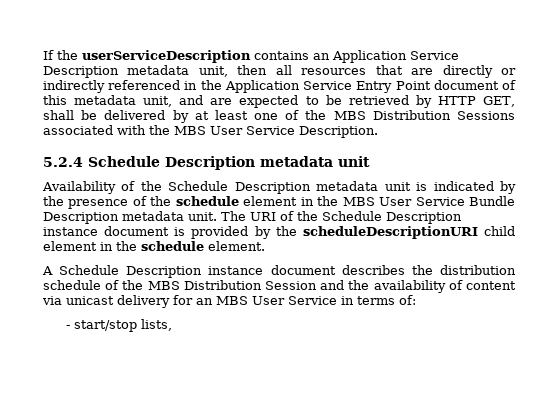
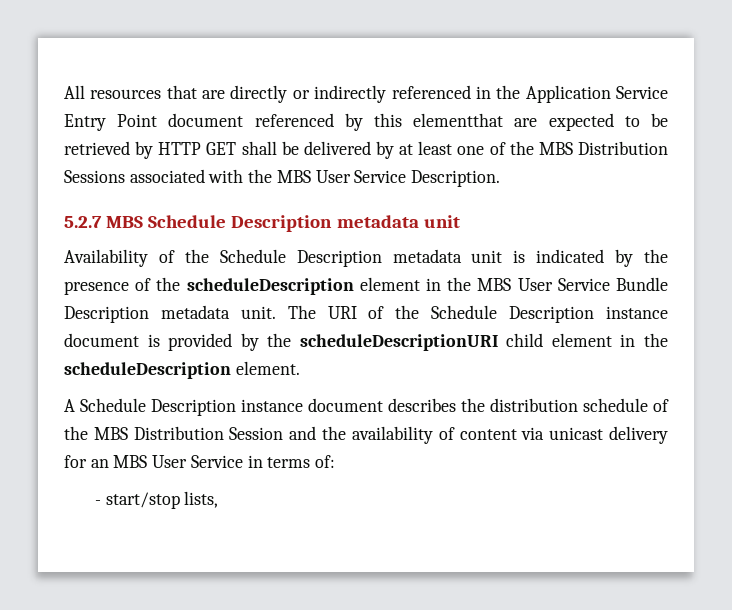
[43,50,459,63] [43,65,292,78] If the userServiceDescription contains an Application Service Description metadata unit, then all -> [64,85,85,99] All
[502,80,516,90] [43,95,204,107] of this metadata unit, and -> [254,113,504,131] referenced by this elementthat
[483,96,516,107] GET, -> [206,142,237,155] GET
[43,157,83,167] 5.2.4 -> [64,216,144,228] 5.2.7 MBS
[175,196,239,206] schedule -> [186,278,354,295] scheduleDescription
[141,241,204,251] schedule -> [64,362,231,379] scheduleDescription

